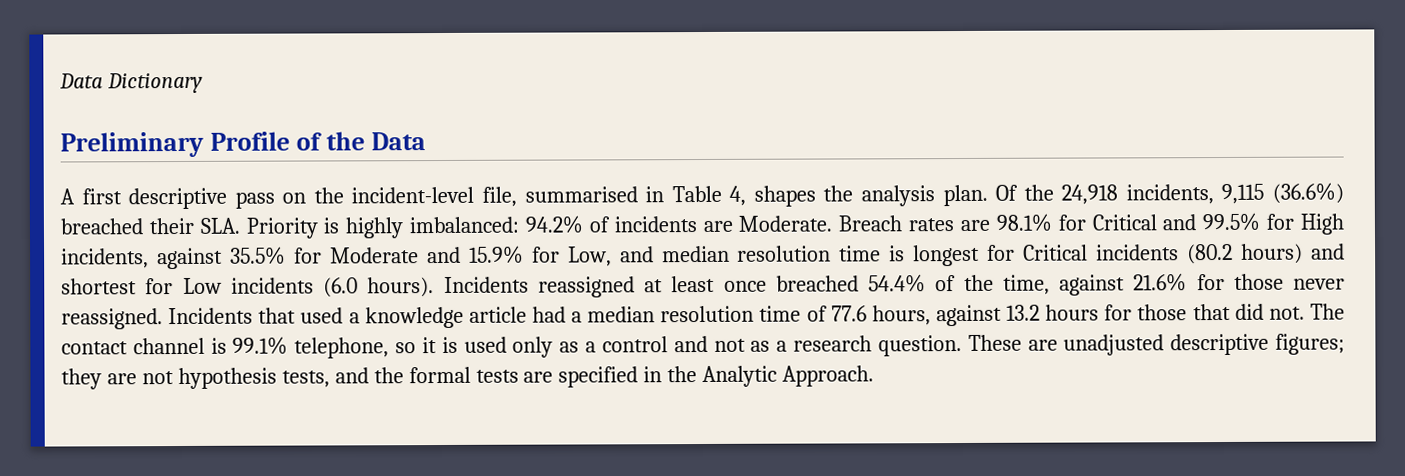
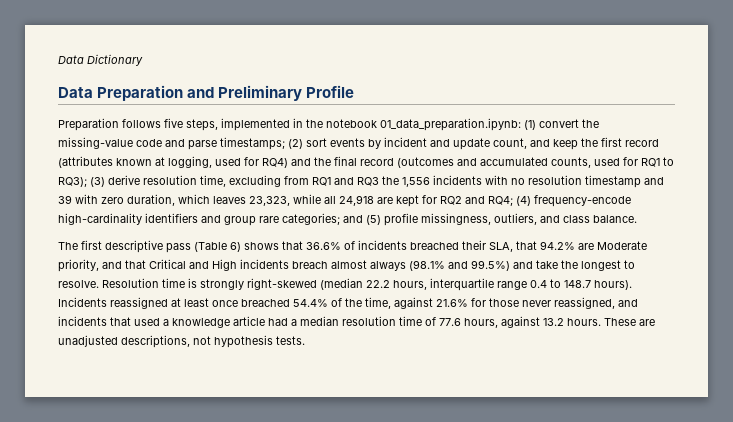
(203, 83) none -> [58,85,215,101] Data Preparation and
[295,131,426,151] [60,182,1345,210] [60,212,1345,239] [61,243,1346,270] [61,277,358,298] of the Data // A first descriptive pass on the incident-level file, summarised in Table 4, shapes the analysis plan. Of the 24,918 incidents, 9,115 (36.6%) breached their SLA. Priority is highly imbalanced: 94.2% of incidents are Moderate. Breach rates are 98.1% for Critical and 99.5% for High incidents, against 35.5% for Moderate and 15.9% for Low, and median resolution time is longest for Critical incidents (80.2 hours) and shortest for Low incidents (6.0 -> [58,118,599,131] [58,137,659,150] [58,156,674,168] [58,175,664,188] [58,194,631,207] [58,213,637,226] [58,240,647,253] [58,259,635,272] [58,278,591,291] // Preparation follows five steps, implemented in the notebook 01_data_preparation.ipynb: (1) convert the missing-value code and parse timestamps; (2) sort events by incident and update count, and keep the first record (attributes known at logging, used for RQ4) and the final record (outcomes and accumulated counts, used for RQ1 to RQ3); (3) derive resolution time, excluding from RQ1 and RQ3 the 1,556 incidents with no resolution timestamp and 39 with zero duration, which leaves 23,323, while all 24,918 are kept for RQ2 and RQ4; (4) frequency-encode high-cardinality identifiers and group rare categories; and (5) profile missingness, outliers, and class balance. // The first descriptive pass (Table 6) shows that 36.6% of incidents breached their SLA, that 94.2% are Moderate priority, and that Critical and High incidents breach almost always (98.1% and 99.5%) and take the longest to resolve. Resolution time is strongly right-skewed (median 22.2 hours, interquartile range 0.4 to 148.7
[61,307,254,330] reassigned. Incidents -> [554,297,638,309] [58,316,107,326] reassigned, and incidents
[1045,303,1346,321] [61,333,1346,359] [61,365,875,390] hours for those that did not. The contact channel is 99.1% telephone, so it is used only as a control and not as a research question. These are unadjusted descriptive figures; they are not hypothesis tests, and the formal tests are specified in the Analytic Approach. -> [567,318,655,326] [58,335,305,348] hours. These are unadjusted descriptions, not hypothesis tests.

